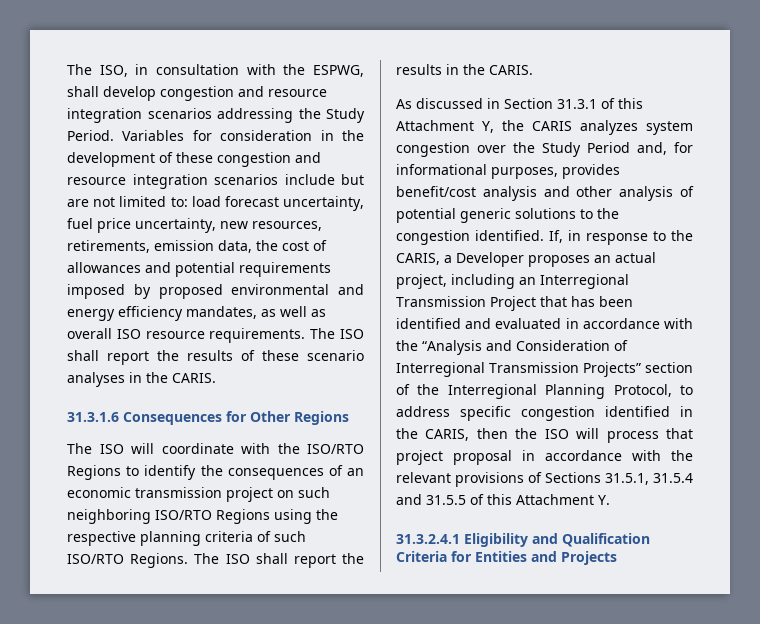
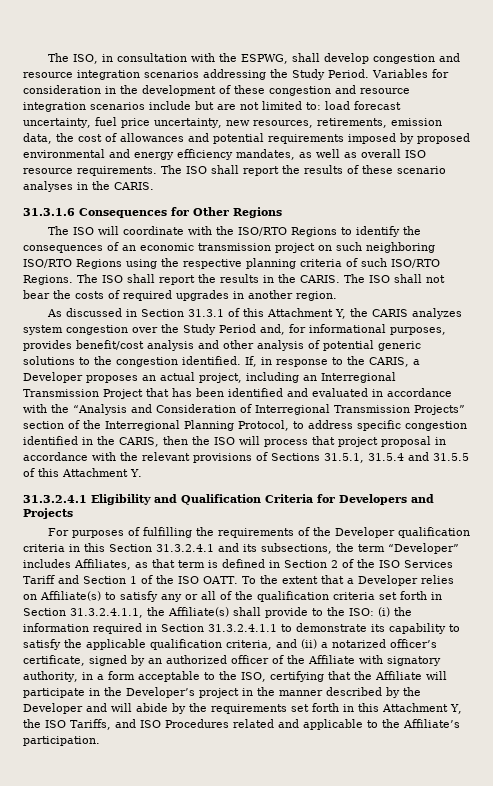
(533, 70) none -> [344,274,445,283] [23,290,337,301] The ISO shall not bear the costs of required upgrades in another region.
[475,551,527,562] Entities -> [339,494,407,505] Developers
(617, 558) none -> [47,527,470,538] [23,543,459,554] [23,559,453,570] [23,575,454,586] [23,591,442,602] [23,607,412,618] [23,623,460,634] [23,639,437,650] [23,655,441,666] [23,671,447,682] [23,687,421,698] [23,703,462,714] [23,719,460,730] [23,736,100,746] // For purposes of fulfilling the requirements of the Developer qualification criteria in this Section 31.3.2.4.1 and its subsections, the term “Developer” includes Affiliates, as that term is defined in Section 2 of the ISO Services Tariff and Section 1 of the ISO OATT. To the extent that a Developer relies on Affiliate(s) to satisfy any or all of the qualification criteria set forth in Section 31.3.2.4.1.1, the Affiliate(s) shall provide to the ISO: (i) the information required in Section 31.3.2.4.1.1 to demonstrate its capability to satisfy the applicable qualification criteria, and (ii) a notarized officer’s certificate, signed by an authorized officer of the Affiliate with signatory authority, in a form acceptable to the ISO, certifying that the Affiliate will participate in the Developer’s project in the manner described by the Developer and will abide by the requirements set forth in this Attachment Y, the ISO Tariffs, and ISO Procedures related and applicable to the Affiliate’s participation.

